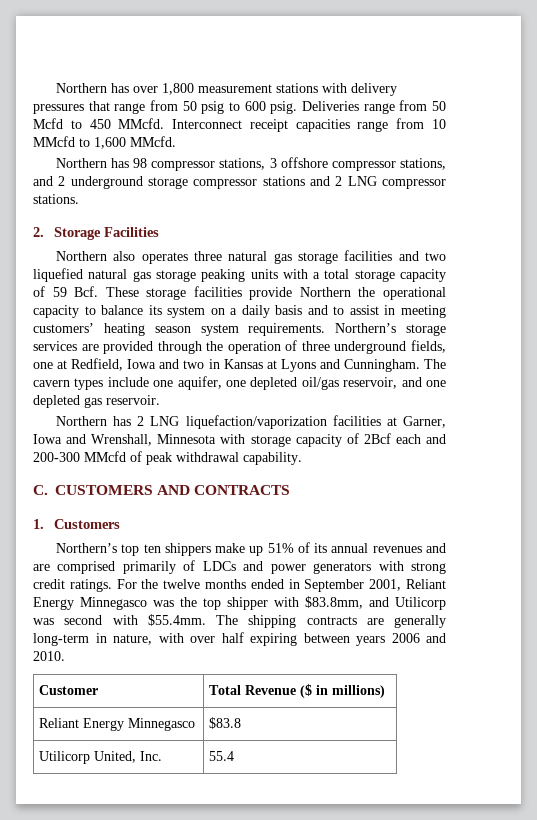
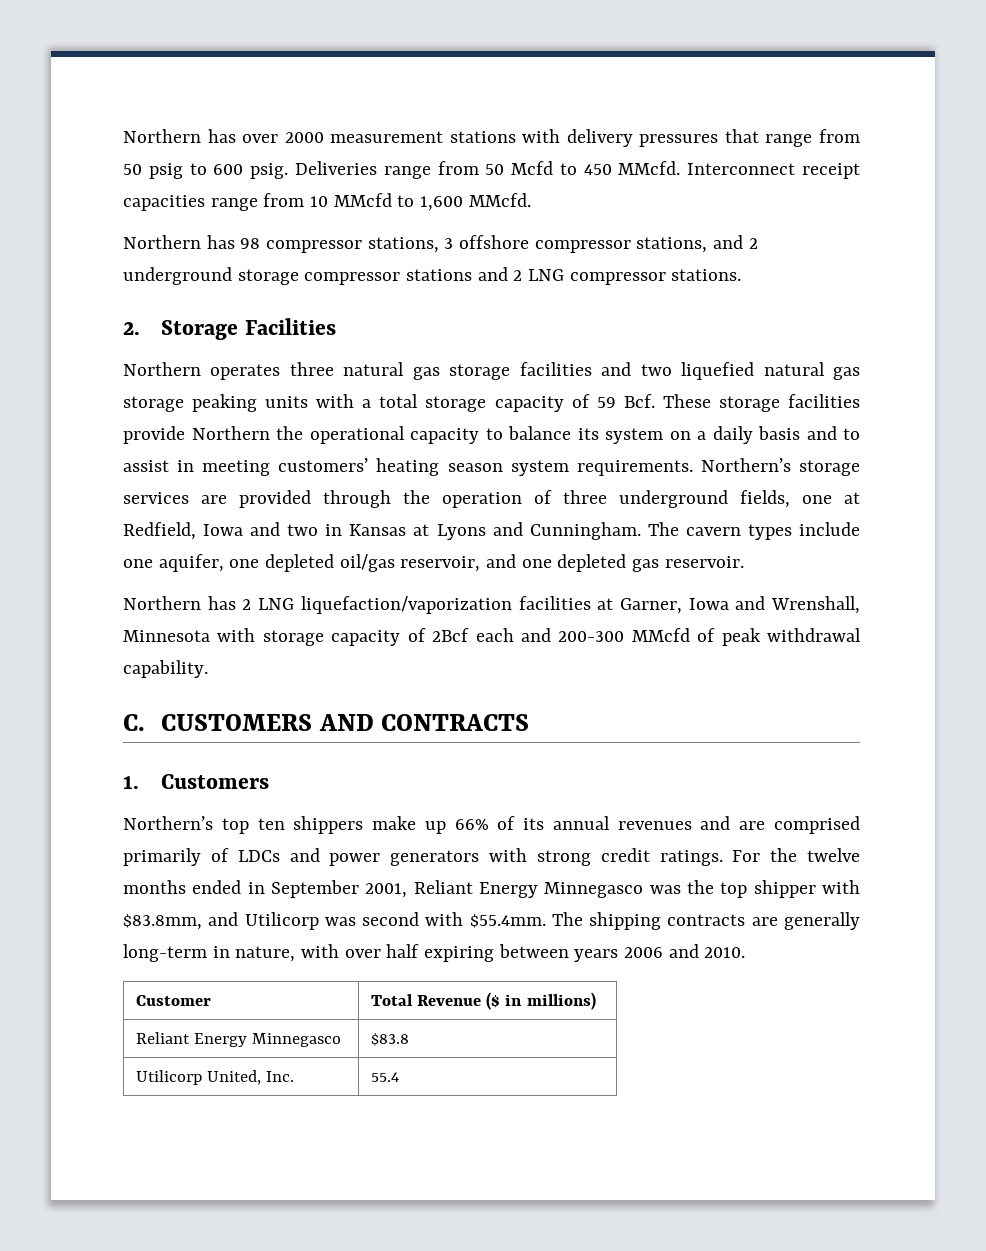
[161,83,194,95] 1,800 -> [284,132,324,143] 2000
[113,251,136,261] also -> (201, 369) none
[267,543,294,553] 51% -> [454,819,489,830] 66%

